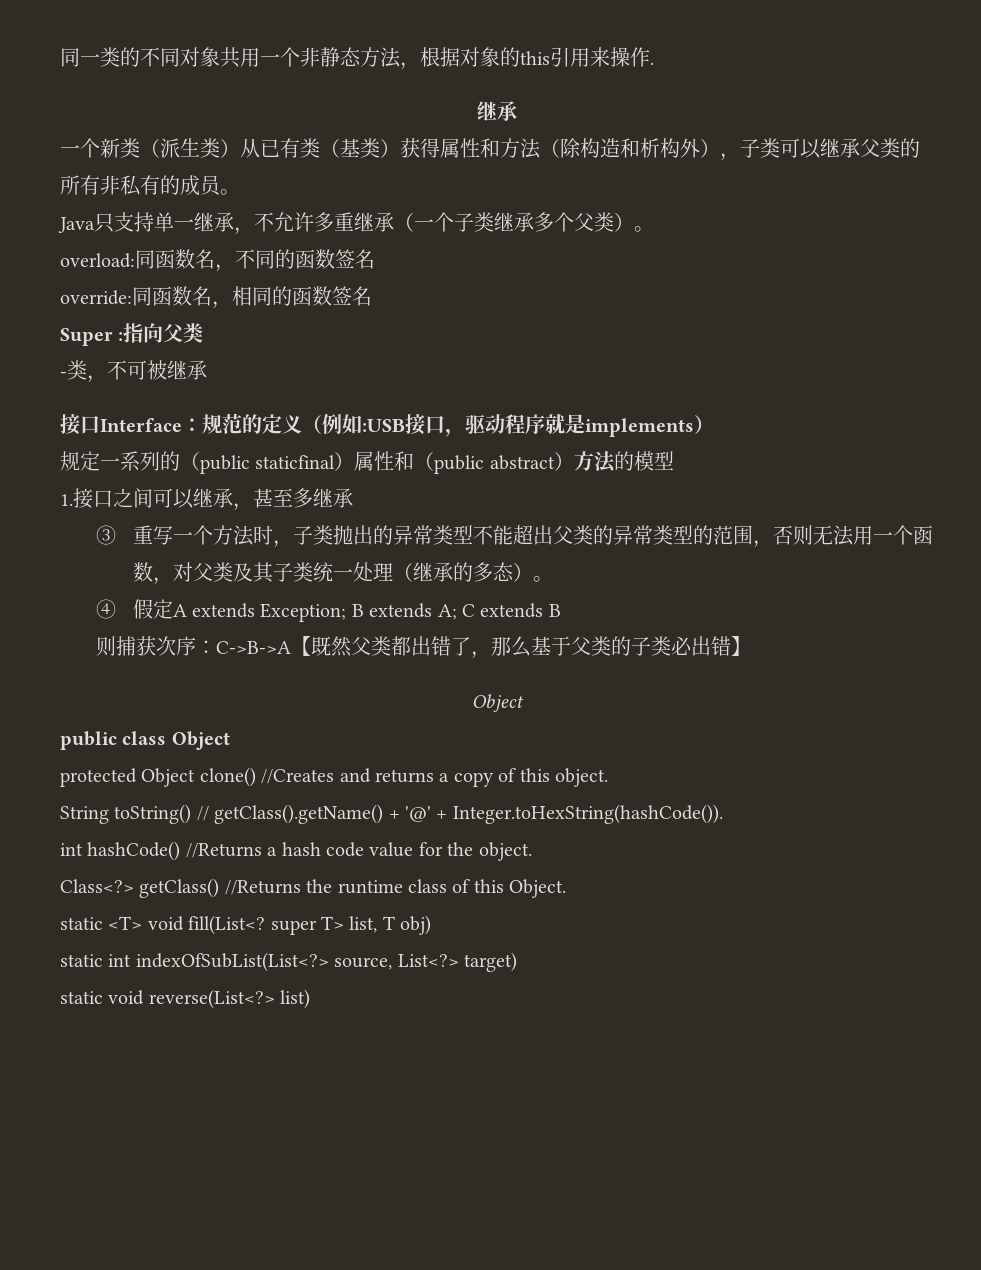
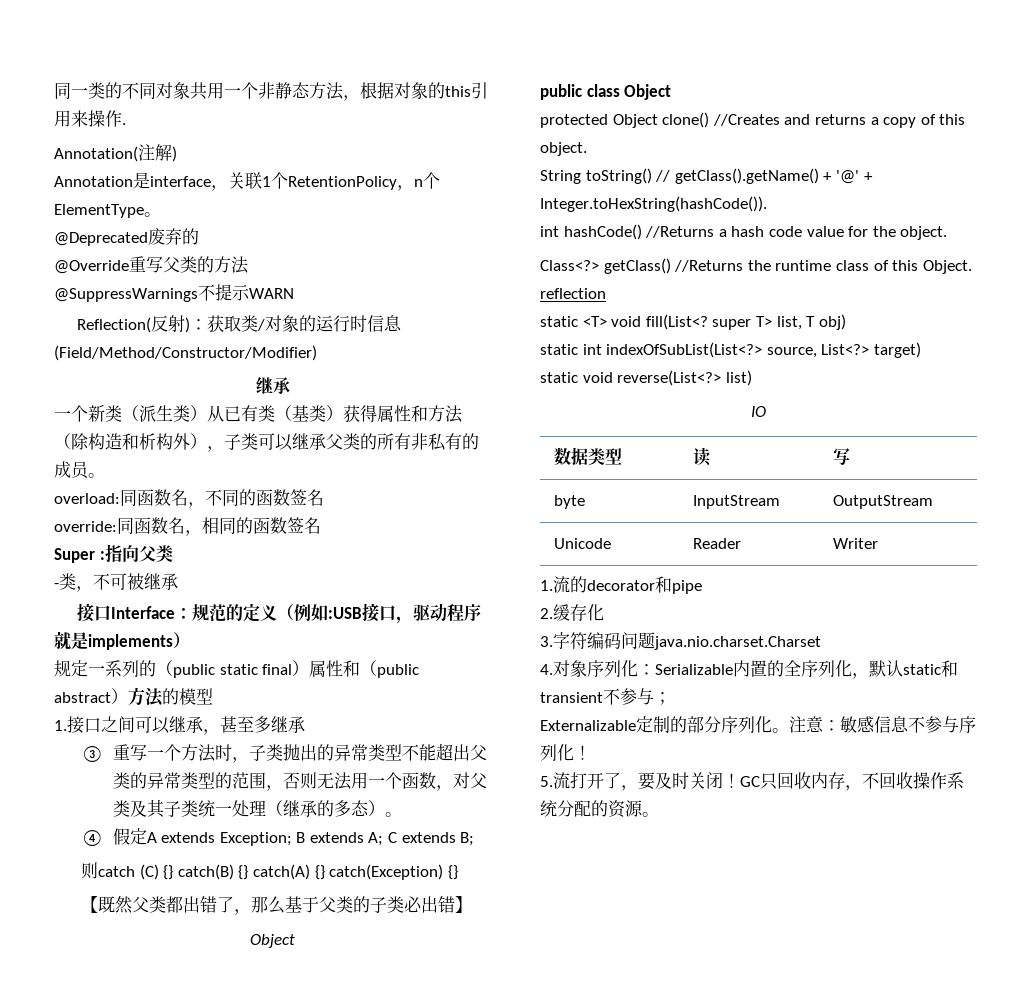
(654, 63) none -> [54,144,177,162] [54,172,440,191] [54,204,161,218] [54,228,199,246] [54,256,249,274] [54,284,294,302] [76,315,402,333] [54,345,317,361] // Annotation(注解) // Annotation是interface，关联1个RetentionPolicy，n个ElementType。 // @Deprecated废弃的 // @Override重写父类的方法 // @SuppressWarnings不提示WARN // Reflection(反射)：获取类/对象的运行时信息(Field/Method/Constructor/Modifier)
[58,212,654,235] // Java只支持单一继承，不允许多重继承（一个子类继承多个父类）。 -> (105, 475) none
[255,455,336,469] staticfinal -> [219,664,293,675] static final
[548,604,561,617] [96,636,292,656] B // 则捕获次序：C->B->A -> [460,832,475,846] [81,862,458,880] B; // 则catch (C) {} catch(B) {} catch(A) {} catch(Exception) {} //
(567, 888) none -> [540,288,606,299] reflection
(311, 999) none -> [751,406,766,417] [553,447,622,466] [692,447,711,466] [832,448,850,465] [553,495,585,509] [692,495,780,509] [832,495,933,509] [553,538,611,549] [692,538,741,549] [832,538,878,549] [540,576,702,594] [540,604,604,621] [540,632,821,650] [540,660,958,679] [540,688,671,705] [540,716,976,733] [540,744,591,761] [540,772,964,791] [540,800,659,818] // IO // 数据类型 | 读 | 写 // byte | InputStream | OutputStream // Unicode | Reader | Writer // 1.流的decorator和pipe // 2.缓存化 // 3.字符编码问题java.nio.charset.Charset // 4.对象序列化：Serializable内置的全序列化，默认static和transient不参与； // Externalizable定制的部分序列化。注意：敏感信息不参与序列化！ // 5.流打开了，要及时关闭！GC只回收内存，不回收操作系统分配的资源。

